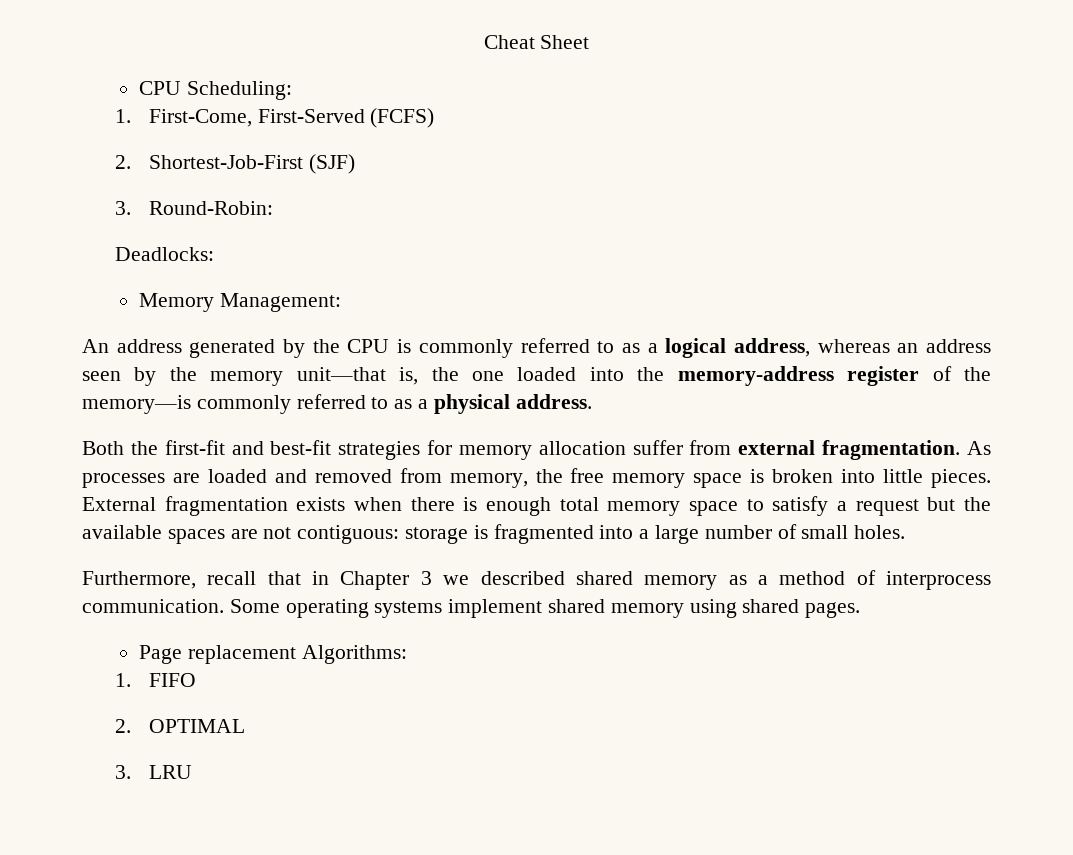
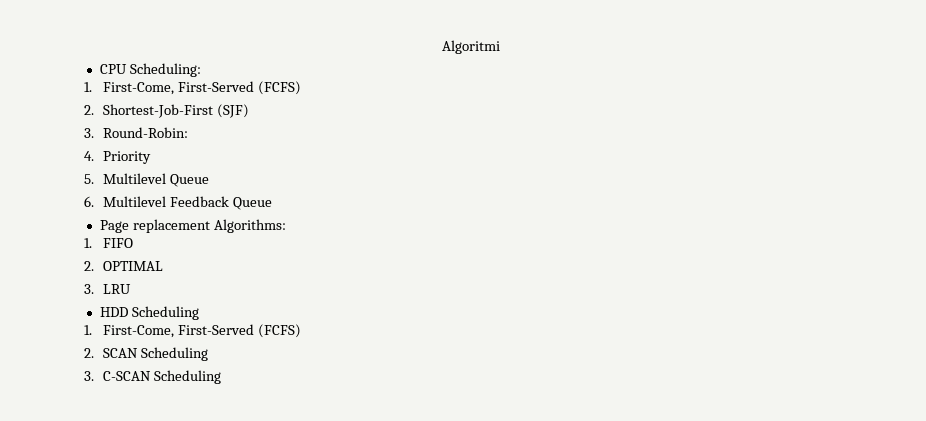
[483,35,590,49] Cheat Sheet -> [442,40,500,54] Algoritmi
[115,247,215,261] [139,293,341,312] [82,338,991,358] [82,366,992,386] [82,394,592,414] [82,440,991,460] [82,468,991,488] [82,496,991,516] [82,524,906,544] [82,570,992,590] [82,599,861,618] Deadlocks: // Memory Management: // An address generated by the CPU is commonly referred to as a logical address, whereas an address seen by the memory unit—that is, the one loaded into the memory-address register of the memory—is commonly referred to as a physical address. // Both the first-fit and best-fit strategies for memory allocation suffer from external fragmentation. As processes are loaded and removed from memory, the free memory space is broken into little pieces. External fragmentation exists when there is enough total memory space to satisfy a request but the available spaces are not contiguous: storage is fragmented into a large number of small holes. // Furthermore, recall that in Chapter 3 we described shared memory as a method of interprocess communication. Some operating systems implement shared memory using shared pages. -> [84,151,152,164] [84,173,210,187] [84,196,273,210] 4. Priority // 5. Multilevel Queue // 6. Multilevel Feedback Queue
(192, 772) none -> [100,306,199,320] [84,324,302,338] [84,347,209,361] [84,370,222,384] // HDD Scheduling // 1. First-Come, First-Served (FCFS) // 2. SCAN Scheduling // 3. C-SCAN Scheduling

